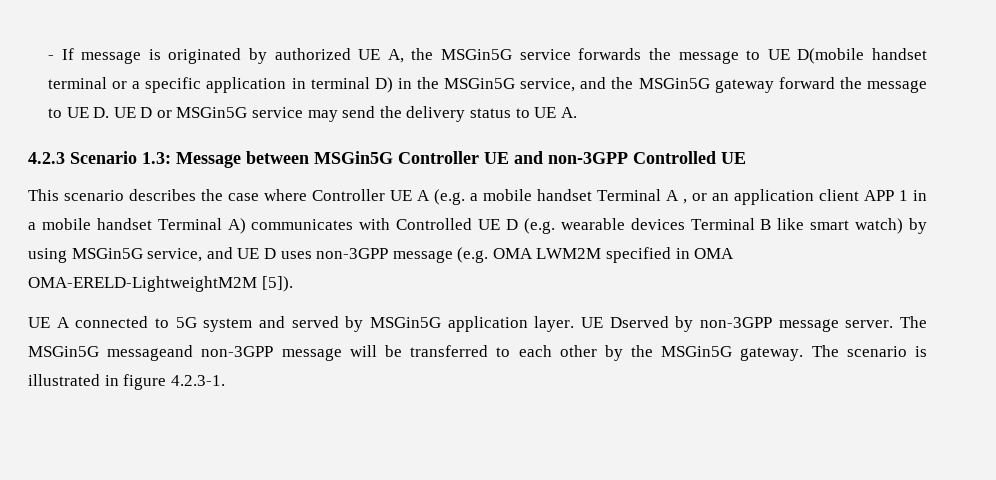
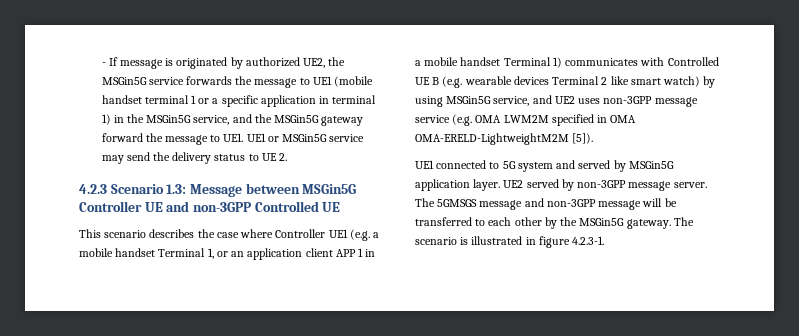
[358,49,404,63] UE A, -> [303,58,326,68] UE2,
[767,48,865,64] UE D(mobile -> [312,76,374,87] UE1 (mobile
(107, 83) none -> [190,95,196,104] 1
[374,77,393,93] D) -> [101,114,111,125] 1)
[66,107,153,118] UE D. UE D -> [223,133,266,142] UE1. UE1
[560,107,577,118] A. -> [279,153,288,161] 2.
[390,190,430,201] UE A -> [328,229,348,238] UE1
[666,190,687,204] A , -> [207,248,214,259] 1,
[227,218,246,234] A) -> [552,57,562,68] 1)
[506,219,519,230] D -> [432,77,440,85] B
[760,219,772,230] B -> [601,77,608,85] 2
[237,248,276,259] UE D -> [554,96,575,104] UE2
(453, 256) none -> [415,115,450,123] service
[28,317,70,328] UE A -> [415,160,434,169] UE1
[581,316,669,328] UE Dserved -> [503,179,559,188] UE2 served
[28,345,194,361] MSGin5G messageand -> [437,198,544,210] 5GMSGS message and

